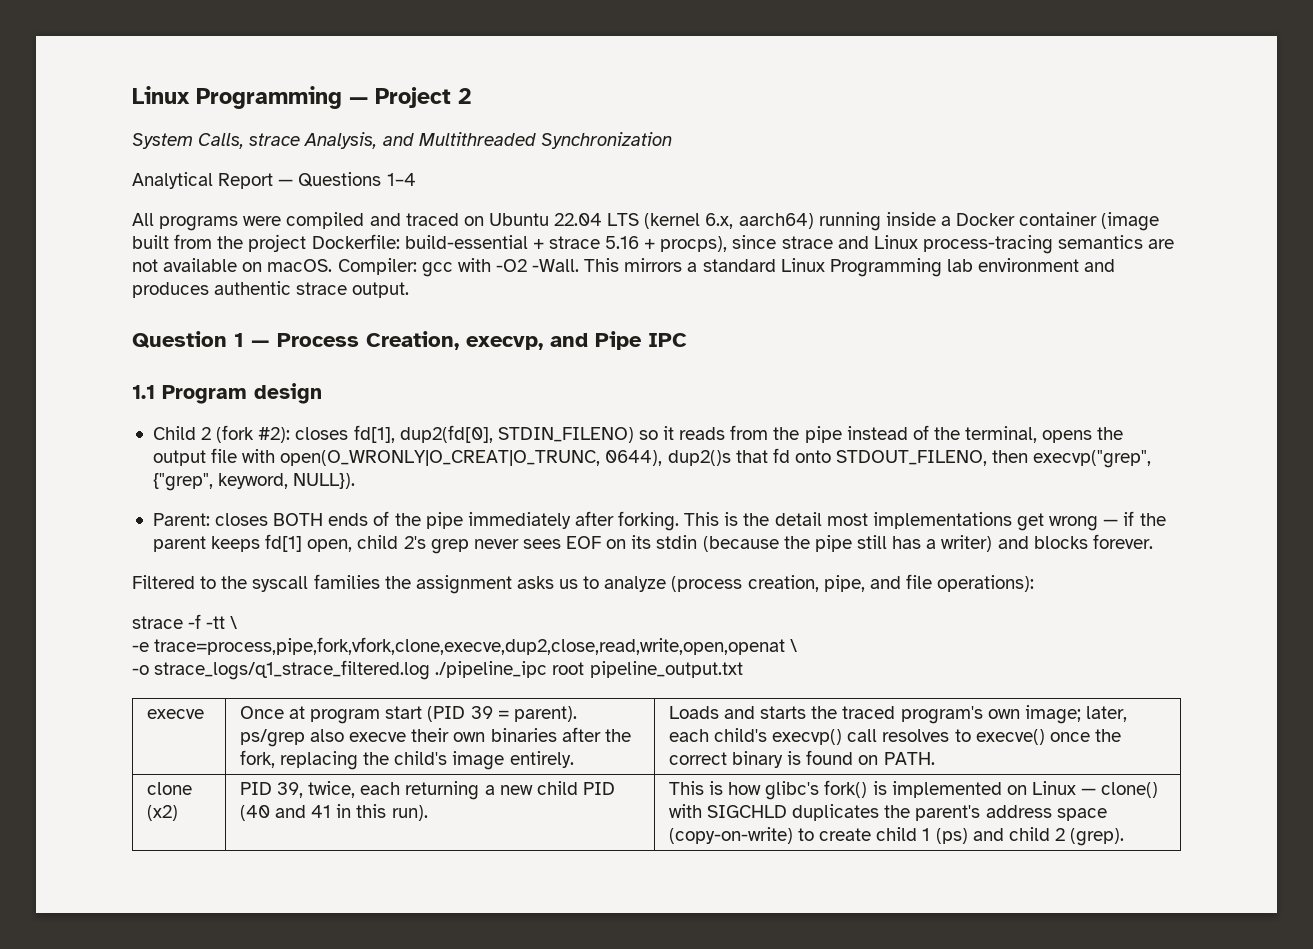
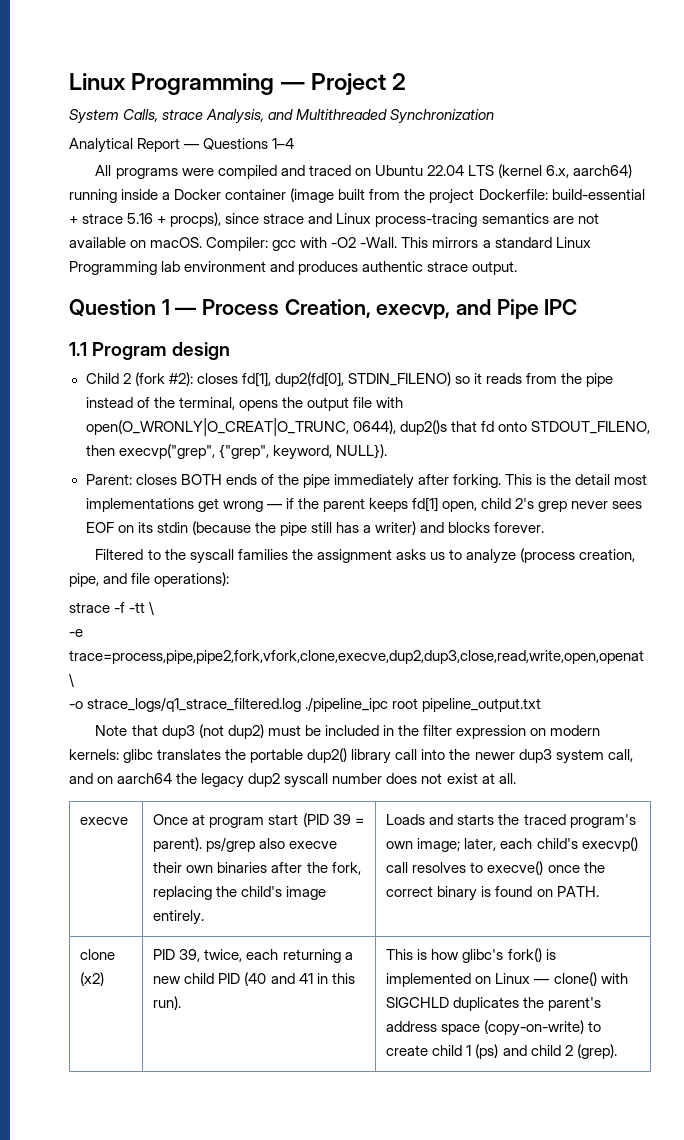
[154,637,786,655] trace=process,pipe,fork,vfork,clone,execve,dup2,close,read,write,open,openat -> [69,650,644,664] trace=process,pipe,pipe2,fork,vfork,clone,execve,dup2,dup3,close,read,write,open,openat
(743, 669) none -> [95,724,601,739] [69,748,633,764] [69,773,516,788] // Note that dup3 (not dup2) must be included in the filter expression on modern kernels: glibc translates the portable dup2() library call into the newer dup3 system call, and on aarch64 the legacy dup2 syscall number does not exist at all.

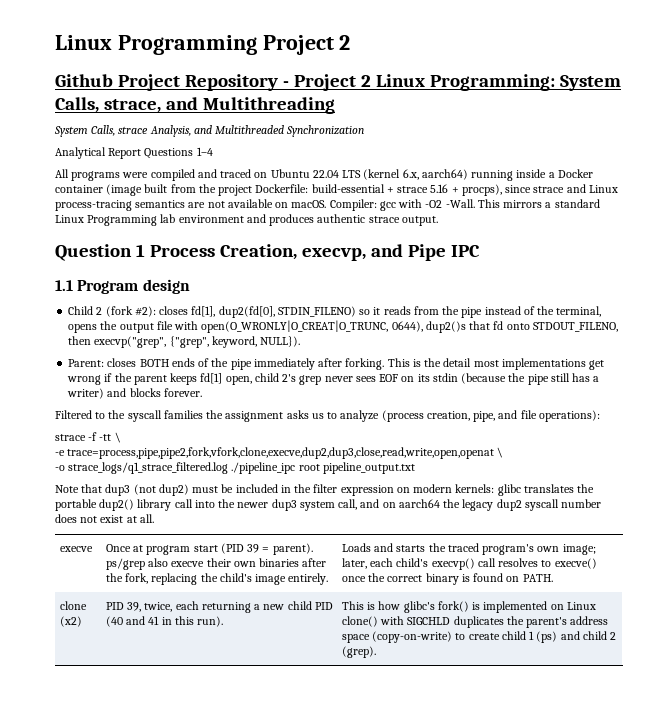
[69,73,407,95] Linux Programming — Project 2 -> [55,35,351,55] [55,74,621,91] [55,97,335,114] Linux Programming Project 2 // Github Project Repository - Project 2 Linux Programming: System Calls, strace, and Multithreading
[184,144,200,149] — -> (142, 153) none
[175,307,197,315] — -> (145, 250) none
[266,504,282,509] — -> (102, 380) none
[534,979,550,984] — -> (596, 606) none

